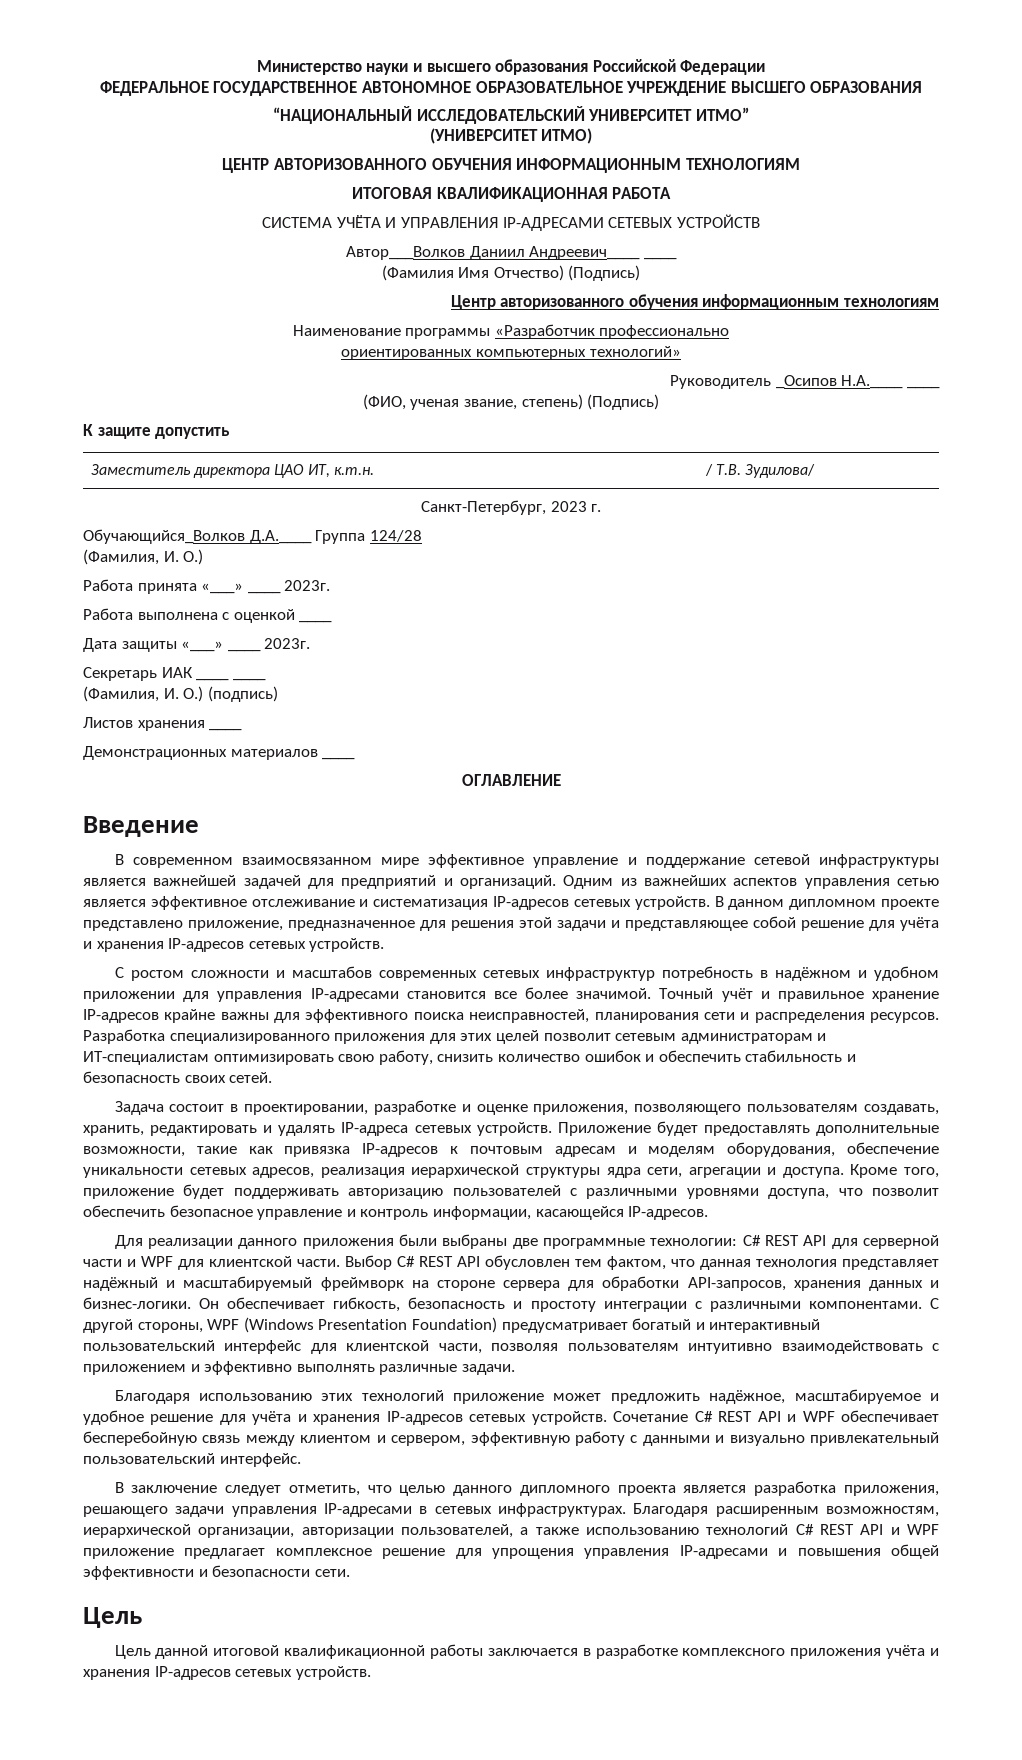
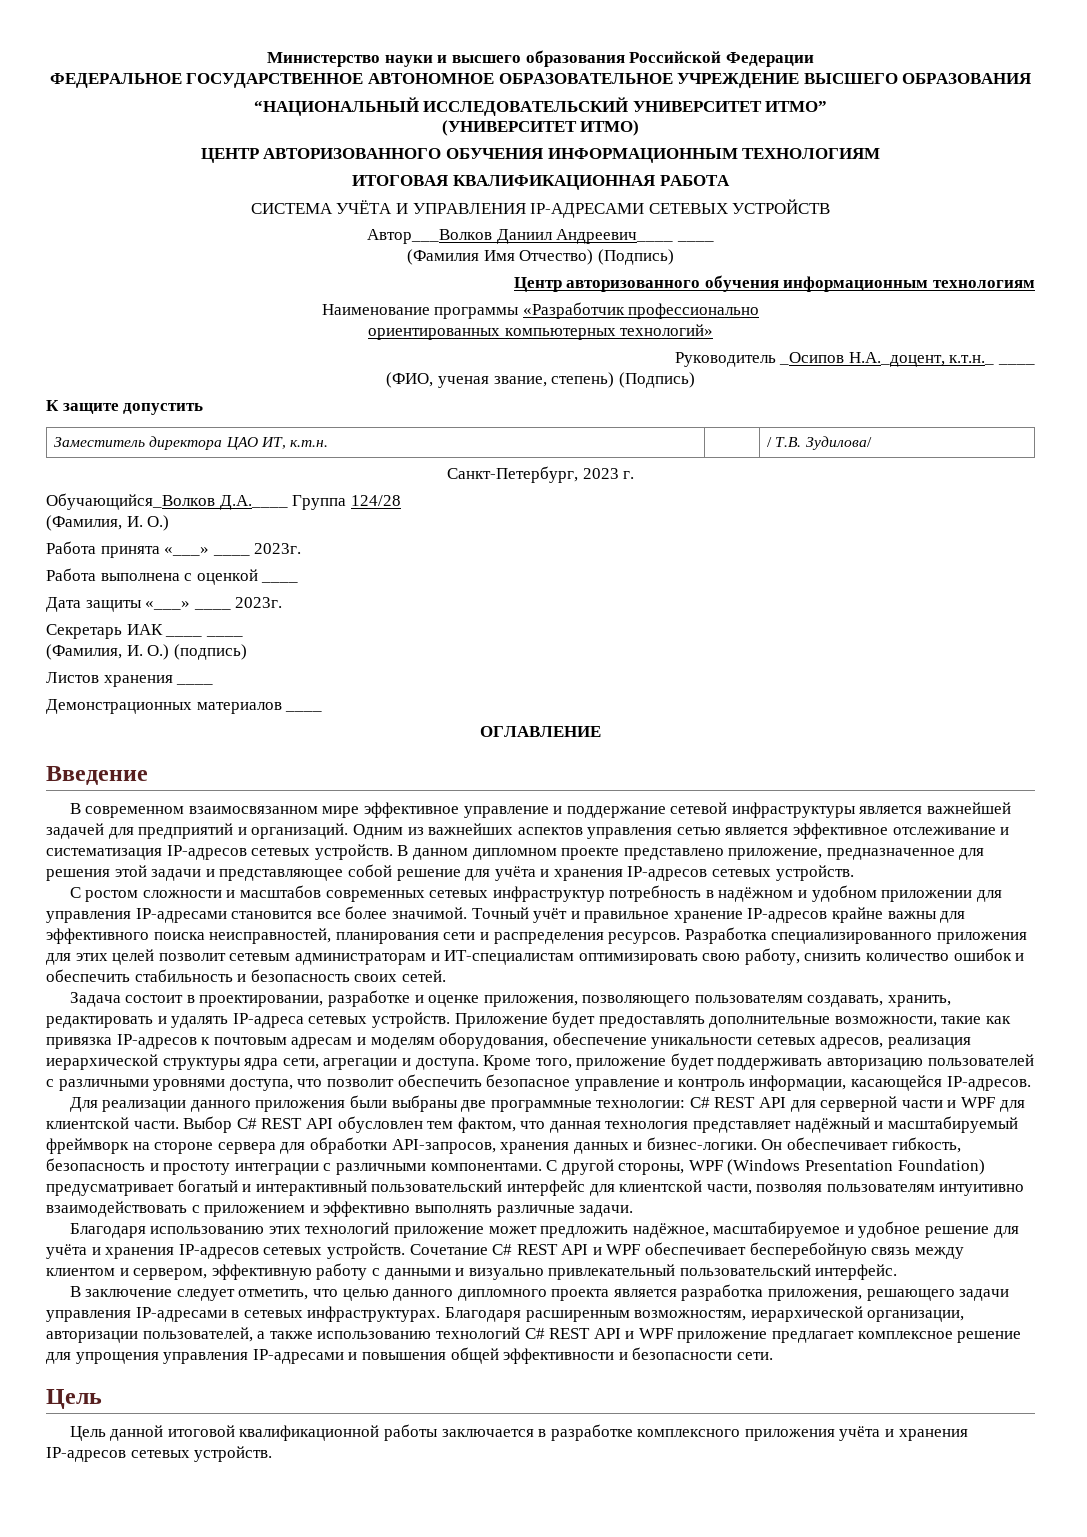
[841,375,904,389] Н.А.____ -> [848,352,995,367] Н.А._доцент, к.т.н._

